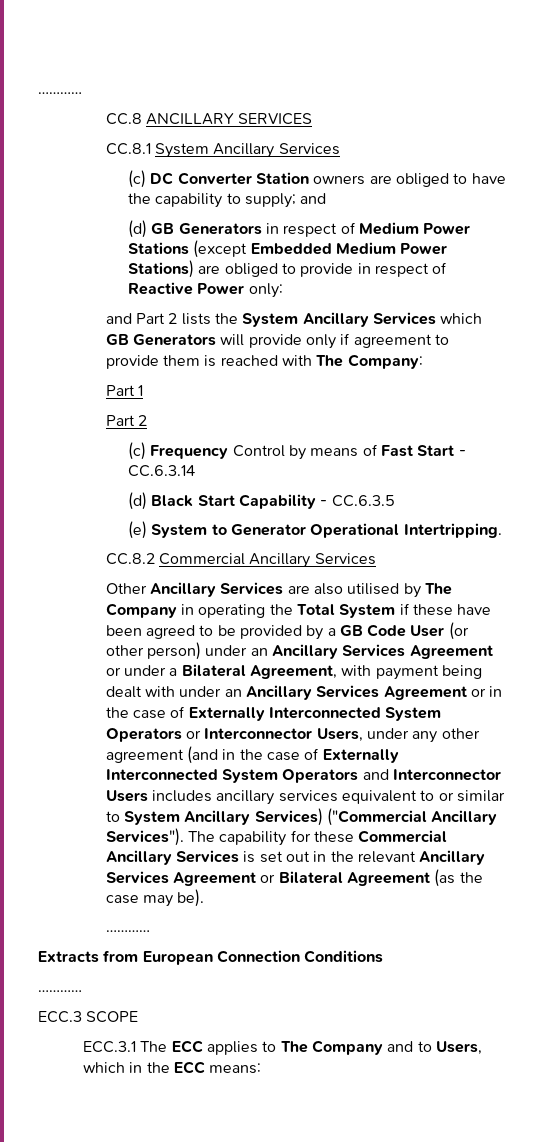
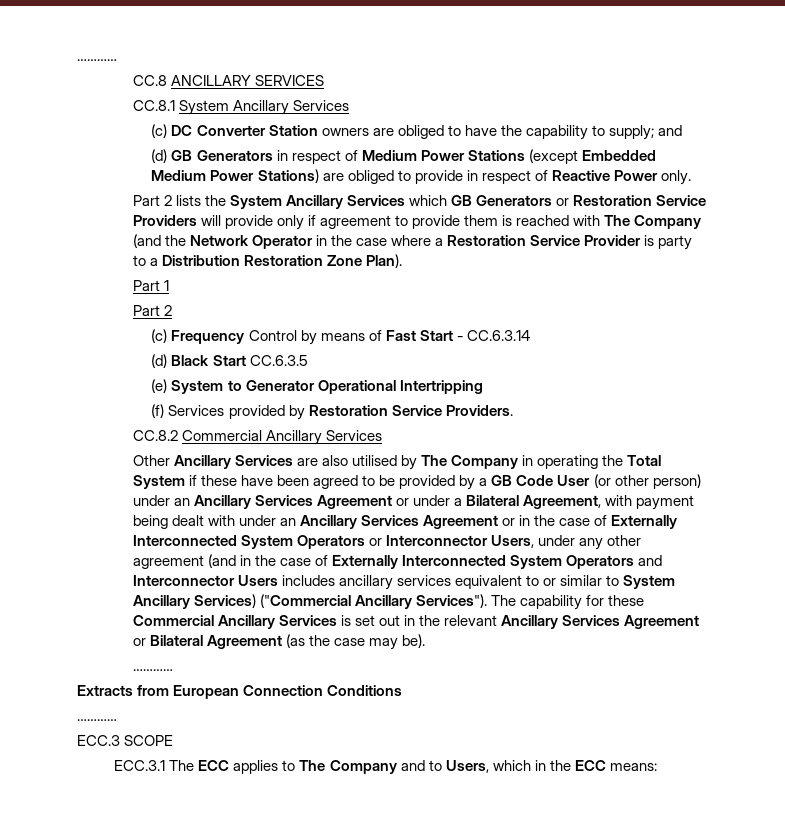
[248,283,283,298] [105,313,132,324] only: // and -> [661,170,692,185] only. //
(216, 340) none -> [556,195,707,206] [132,215,197,226] or Restoration Service Providers
[347,354,423,369] Company: -> [634,215,702,229] [132,234,693,250] [132,254,403,268] Company (and the Network Operator in the case where a Restoration Service Provider is party to a Distribution Restoration Zone Plan).
[239,494,328,509] Capability - -> (246, 360) none
[403,523,502,538] Intertripping. -> [399,380,483,394] [151,404,513,420] Intertripping // (f) Services provided by Restoration Service Providers.

